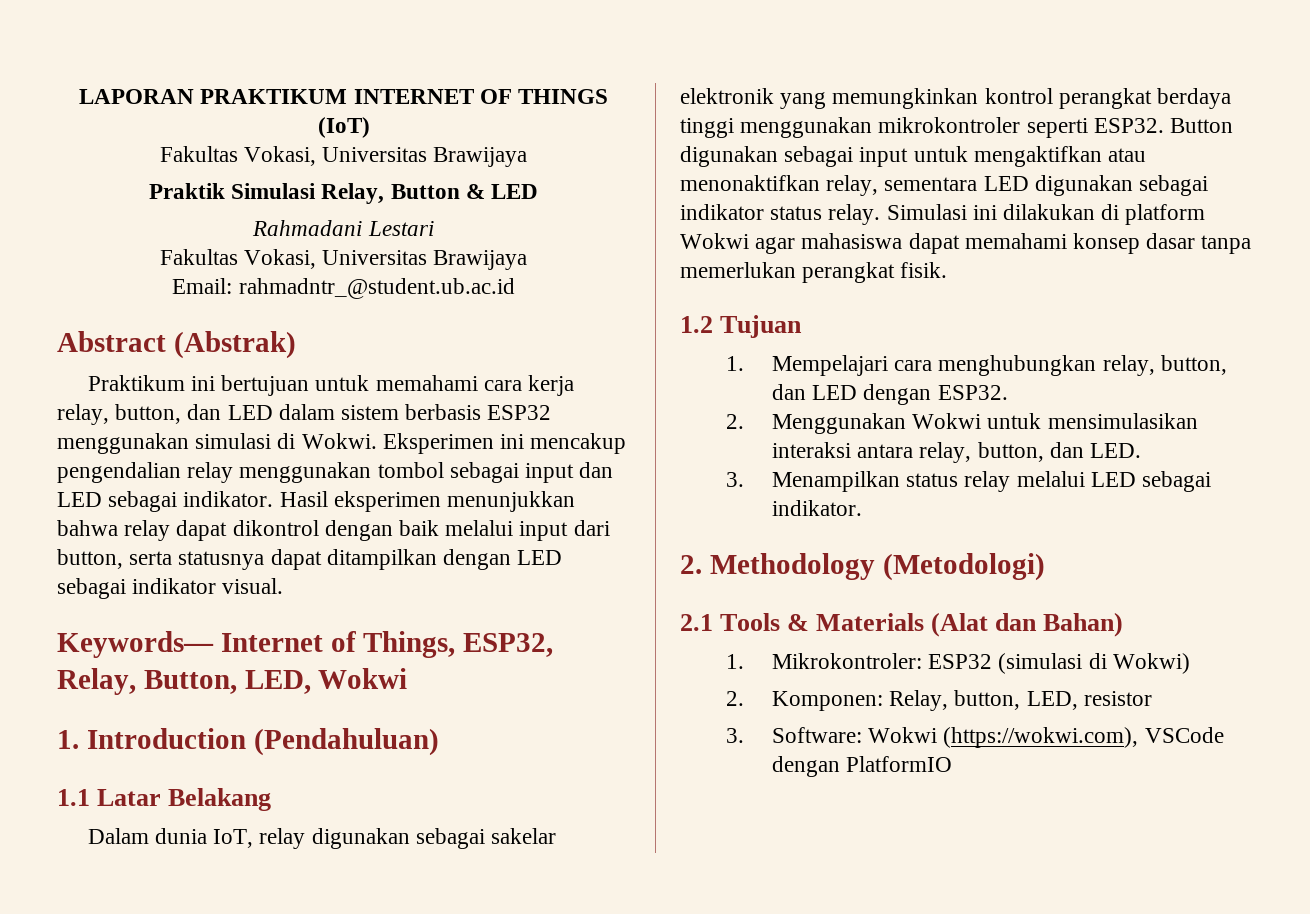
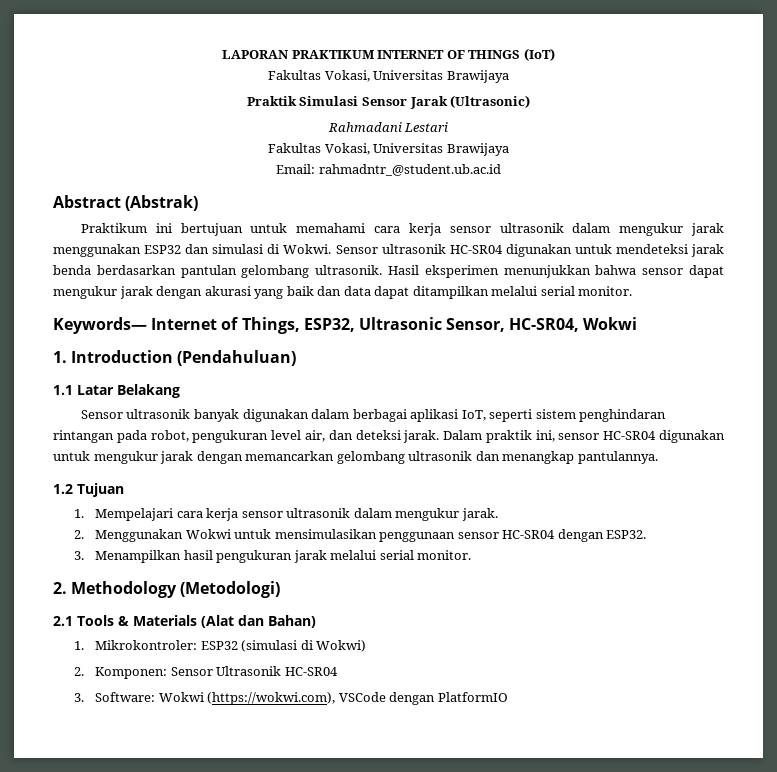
[321,183,539,204] Relay, Button & LED -> [362,95,531,109] Sensor Jarak (Ultrasonic)
[57,404,552,425] [57,433,627,454] [57,462,614,483] [57,491,576,512] [57,520,610,541] [57,549,563,570] [57,578,284,599] relay, button, dan LED dalam sistem berbasis ESP32 menggunakan simulasi di Wokwi. Eksperimen ini mencakup pengendalian relay menggunakan tombol sebagai input dan LED sebagai indikator. Hasil eksperimen menunjukkan bahwa relay dapat dikontrol dengan baik melalui input dari button, serta statusnya dapat ditampilkan dengan LED sebagai indikator visual. -> [449,223,724,236] [53,244,725,257] [53,265,724,278] [53,286,633,299] sensor ultrasonik dalam mengukur jarak menggunakan ESP32 dan simulasi di Wokwi. Sensor ultrasonik HC-SR04 digunakan untuk mendeteksi jarak benda berdasarkan pantulan gelombang ultrasonik. Hasil eksperimen menunjukkan bahwa sensor dapat mengukur jarak dengan akurasi yang baik dan data dapat ditampilkan melalui serial monitor.
[57,668,311,695] Relay, Button, LED, -> [358,317,580,332] Ultrasonic Sensor, HC-SR04,
[87,828,557,849] [680,88,1232,109] [680,117,1234,138] [680,146,1147,167] [680,175,1209,196] [680,204,1206,225] [680,233,1252,254] [680,262,948,283] Dalam dunia IoT, relay digunakan sebagai sakelar elektronik yang memungkinkan kontrol perangkat berdaya tinggi menggunakan mikrokontroler seperti ESP32. Button digunakan sebagai input untuk mengaktifkan atau menonaktifkan relay, sementara LED digunakan sebagai indikator status relay. Simulasi ini dilakukan di platform Wokwi agar mahasiswa dapat memahami konsep dasar tanpa memerlukan perangkat fisik. -> [80,409,667,422] [53,430,725,443] [53,451,658,464] Sensor ultrasonik banyak digunakan dalam berbagai aplikasi IoT, seperti sistem penghindaran rintangan pada robot, pengukuran level air, dan deteksi jarak. Dalam praktik ini, sensor HC-SR04 digunakan untuk mengukur jarak dengan memancarkan gelombang ultrasonik dan menangkap pantulannya.
[938,355,1227,376] [771,384,1008,405] menghubungkan relay, button, dan LED dengan ESP32. -> [206,508,498,521] kerja sensor ultrasonik dalam mengukur jarak.
[771,442,1141,463] [725,471,1211,492] [771,500,862,516] interaksi antara relay, button, dan LED. // 3. Menampilkan status relay melalui LED sebagai indikator. -> [379,529,647,542] [74,550,472,563] penggunaan sensor HC-SR04 dengan ESP32. // 3. Menampilkan hasil pengukuran jarak melalui serial monitor.
[889,690,1152,711] Relay, button, LED, resistor -> [170,666,338,676] Sensor Ultrasonik HC-SR04

